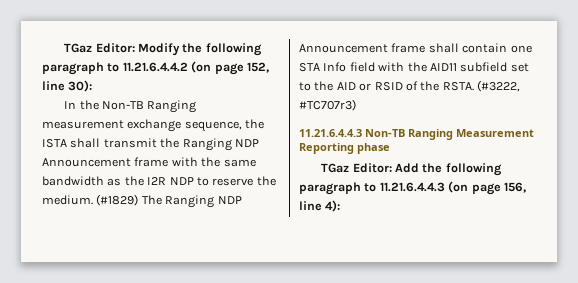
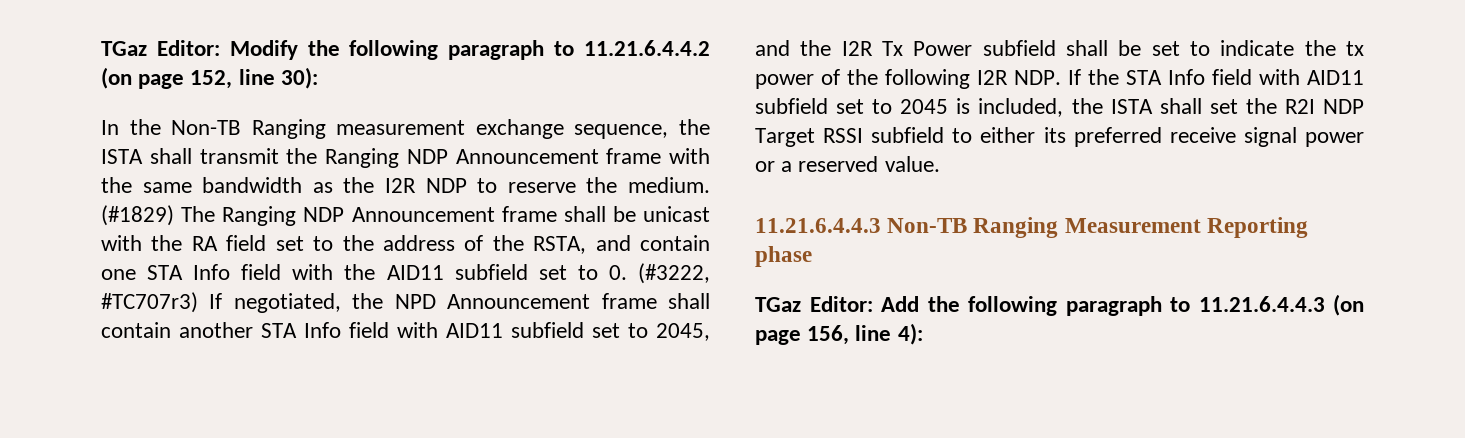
(459, 48) none -> [612,206,710,222] [101,235,631,254] be unicast with the RA field set to the address of the RSTA, and
[314,80,520,92] [299,99,356,111] the AID or RSID of the RSTA. (#3222, #TC707r3) -> [608,263,710,284] [101,292,711,313] [101,322,710,341] [755,40,1364,56] [755,69,1364,89] [755,98,1364,117] [755,127,1364,147] [755,156,940,172] 0. (#3222, #TC707r3) If negotiated, the NPD Announcement frame shall contain another STA Info field with AID11 subfield set to 2045, and the I2R Tx Power subfield shall be set to indicate the tx power of the following I2R NDP. If the STA Info field with AID11 subfield set to 2045 is included, the ISTA shall set the R2I NDP Target RSSI subfield to either its preferred receive signal power or a reserved value.

